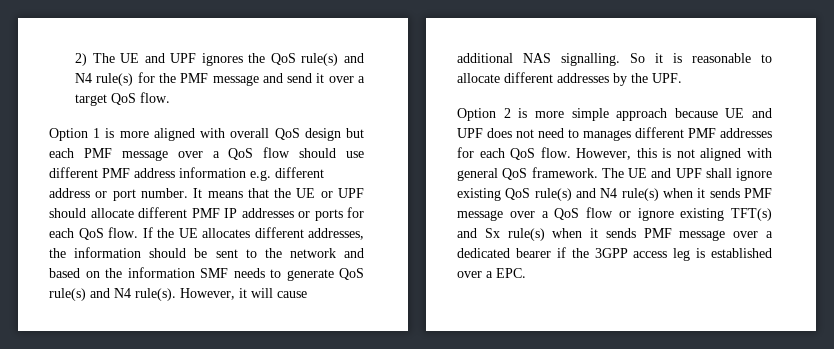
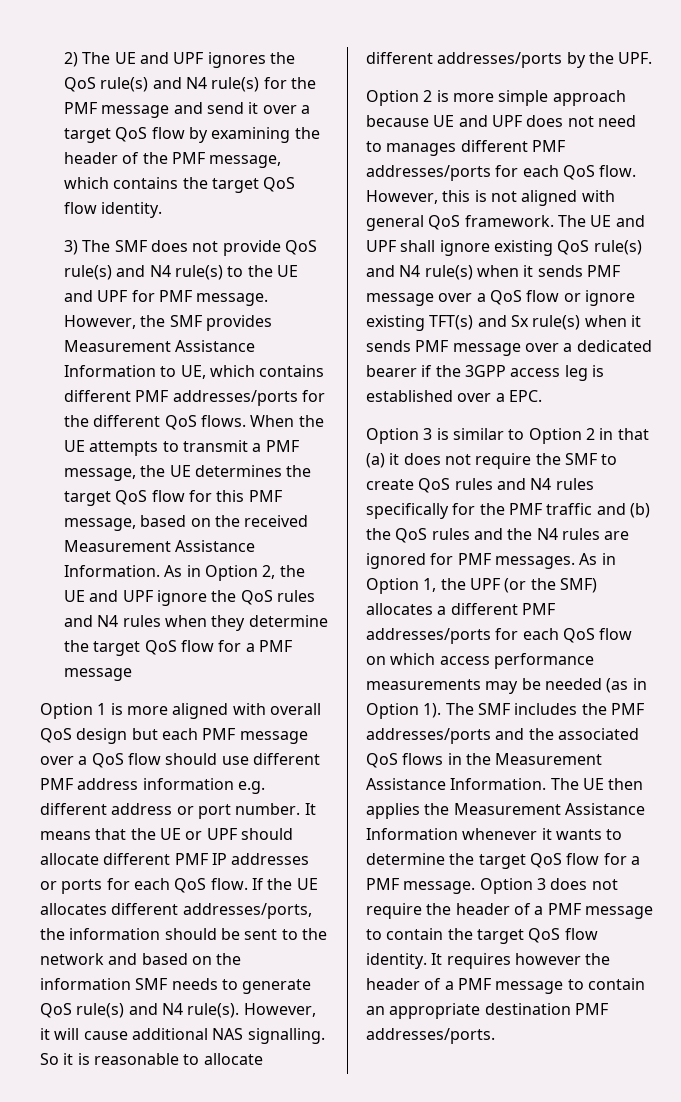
[140,92,171,103] flow. -> [151,127,320,143] [63,152,282,168] [63,177,296,193] [63,202,163,218] [63,240,317,256] [63,265,298,280] [63,290,269,306] [63,315,272,331] [63,340,256,352] [63,365,325,379] [63,390,325,406] [63,415,324,430] [63,440,299,456] [63,465,312,481] [63,490,282,506] [63,515,309,531] [63,540,256,552] [63,565,305,581] [63,590,315,606] [63,615,328,631] [63,640,292,656] [63,668,132,681] flow by examining the header of the PMF message, which contains the target QoS flow identity. // 3) The SMF does not provide QoS rule(s) and N4 rule(s) to the UE and UPF for PMF message. However, the SMF provides Measurement Assistance Information to UE, which contains different PMF addresses/ports for the different QoS flows. When the UE attempts to transmit a PMF message, the UE determines the target QoS flow for this PMF message, based on the received Measurement Assistance Information. As in Option 2, the UE and UPF ignore the QoS rules and N4 rules when they determine the target QoS flow for a PMF message
[308,228,364,240] addresses, -> [182,903,312,919] addresses/ports,
[557,73,609,83] addresses -> [437,52,563,68] addresses/ports
[720,128,772,138] addresses -> [366,165,491,181] addresses/ports
(526, 273) none -> [366,428,649,444] [366,453,618,469] [366,478,594,493] [366,503,650,519] [366,528,630,543] [366,553,616,569] [366,578,597,594] [366,603,555,615] [366,628,633,644] [366,653,594,669] [366,678,647,694] [366,703,644,719] [366,728,639,744] [366,753,603,768] [366,778,644,790] [366,803,645,819] [366,828,623,840] [366,853,640,869] [366,878,618,894] [366,903,653,919] [366,928,598,944] [366,953,611,969] [366,978,645,994] [366,1003,608,1019] [366,1028,495,1044] // Option 3 is similar to Option 2 in that (a) it does not require the SMF to create QoS rules and N4 rules specifically for the PMF traffic and (b) the QoS rules and the N4 rules are ignored for PMF messages. As in Option 1, the UPF (or the SMF) allocates a different PMF addresses/ports for each QoS flow on which access performance measurements may be needed (as in Option 1). The SMF includes the PMF addresses/ports and the associated QoS flows in the Measurement Assistance Information. The UE then applies the Measurement Assistance Information whenever it wants to determine the target QoS flow for a PMF message. Option 3 does not require the header of a PMF message to contain the target QoS flow identity. It requires however the header of a PMF message to contain an appropriate destination PMF addresses/ports.

